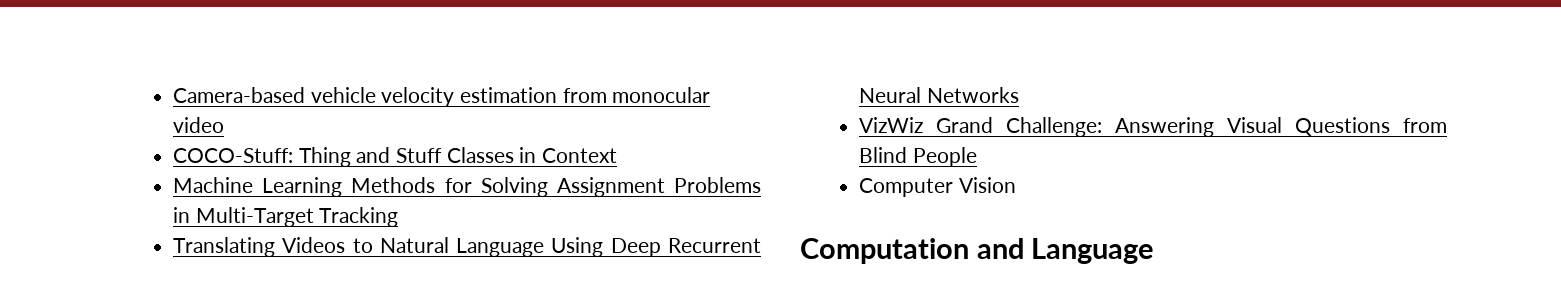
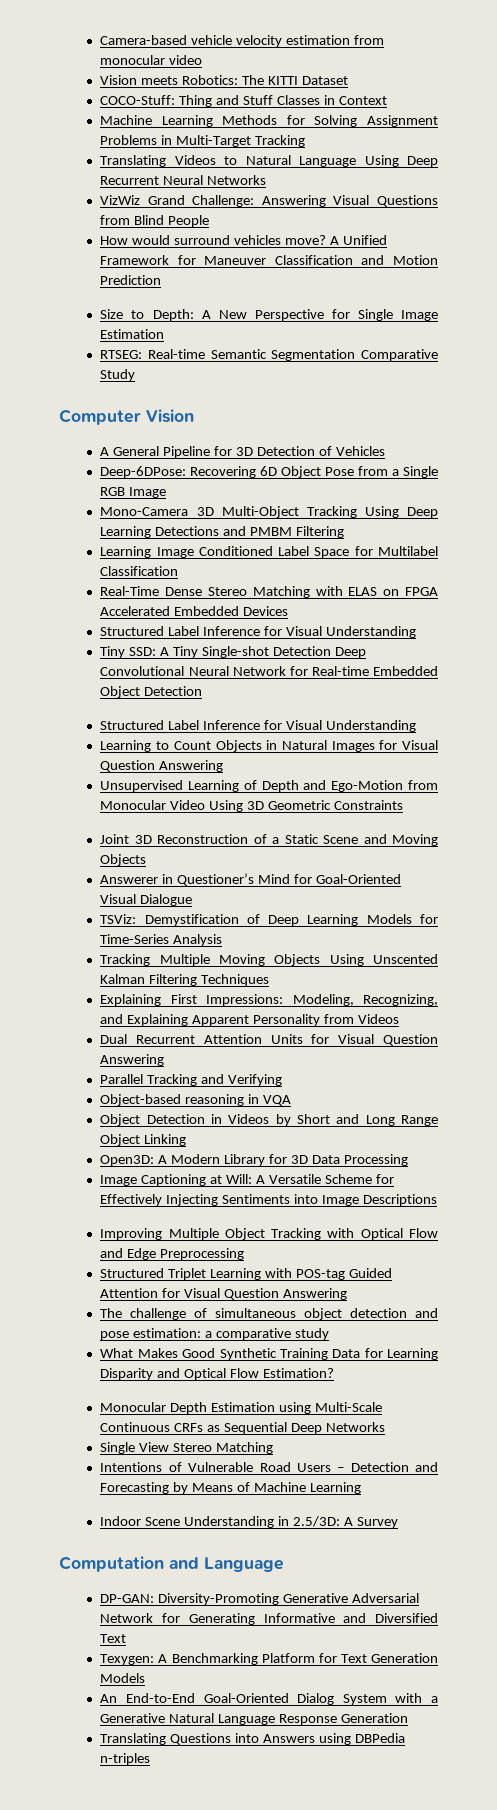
(225, 125) none -> [100,75,348,85] // Vision meets Robotics: The KITTI Dataset
[859,177,1016,197] [800,238,1154,264] Computer Vision // Computation and Language -> [100,235,387,245] [100,255,438,265] [100,275,162,285] [100,309,438,321] [100,329,165,339] [100,349,438,361] [100,369,136,381] [59,409,194,425] [100,446,385,458] [100,466,439,478] [100,487,167,498] [100,506,438,518] [100,526,345,538] [100,546,438,558] [100,566,179,576] [100,586,438,598] [100,606,289,616] [100,626,416,638] [100,646,366,658] [100,666,438,676] [100,686,203,698] [100,720,416,732] [100,740,438,752] [100,760,224,772] [100,780,438,792] [100,800,403,812] [100,834,438,846] [100,854,147,866] [100,873,401,886] [100,894,193,906] [100,914,438,926] [100,934,223,946] [100,954,438,966] [100,974,270,986] [100,994,438,1006] [100,1014,399,1026] [100,1034,438,1046] [100,1054,165,1066] [100,1074,283,1086] [100,1094,292,1106] [100,1114,438,1126] [100,1134,187,1146] [100,1154,408,1166] [100,1174,394,1186] [100,1194,437,1206] [100,1228,438,1240] [100,1248,245,1260] [100,1268,392,1280] [100,1288,348,1300] [100,1308,439,1320] [100,1328,330,1340] [100,1348,438,1360] [100,1368,335,1380] [100,1402,383,1414] [100,1422,385,1434] [100,1442,274,1454] [100,1462,438,1472] [100,1482,361,1494] [100,1516,398,1528] [59,1556,284,1572] [100,1593,420,1605] [100,1613,438,1625] [100,1634,127,1643] [100,1653,438,1665] [100,1673,146,1683] [100,1693,438,1705] [100,1713,409,1725] [100,1733,405,1745] [100,1753,151,1765] How would surround vehicles move? A Unified Framework for Maneuver Classification and Motion Prediction // Size to Depth: A New Perspective for Single Image Estimation // RTSEG: Real-time Semantic Segmentation Comparative Study // Computer Vision // A General Pipeline for 3D Detection of Vehicles // Deep-6DPose: Recovering 6D Object Pose from a Single RGB Image // Mono-Camera 3D Multi-Object Tracking Using Deep Learning Detections and PMBM Filtering // Learning Image Conditioned Label Space for Multilabel Classification // Real-Time Dense Stereo Matching with ELAS on FPGA Accelerated Embedded Devices // Structured Label Inference for Visual Understanding // Tiny SSD: A Tiny Single-shot Detection Deep Convolutional Neural Network for Real-time Embedded Object Detection // Structured Label Inference for Visual Understanding // Learning to Count Objects in Natural Images for Visual Question Answering // Unsupervised Learning of Depth and Ego-Motion from Monocular Video Using 3D Geometric Constraints // Joint 3D Reconstruction of a Static Scene and Moving Objects // Answerer in Questioner’s Mind for Goal-Oriented Visual Dialogue // TSViz: Demystification of Deep Learning Models for Time-Series Analysis // Tracking Multiple Moving Objects Using Unscented Kalman Filtering Techniques // Explaining First Impressions: Modeling, Recognizing, and Explaining Apparent Personality from Videos // Dual Recurrent Attention Units for Visual Question Answering // Parallel Tracking and Verifying // Object-based reasoning in VQA // Object Detection in Videos by Short and Long Range Object Linking // Open3D: A Modern Library for 3D Data Processing // Image Captioning at Will: A Versatile Scheme for Effectively Injecting Sentiments into Image Descriptions // Improving Multiple Object Tracking with Optical Flow and Edge Preprocessing // Structured Triplet Learning with POS-tag Guided Attention for Visual Question Answering // The challenge of simultaneous object detection and pose estimation: a comparative study // What Makes Good Synthetic Training Data for Learning Disparity and Optical Flow Estimation? // Monocular Depth Estimation using Multi-Scale Continuous CRFs as Sequential Deep Networks // Single View Stereo Matching // Intentions of Vulnerable Road Users – Detection and Forecasting by Means of Machine Learning // Indoor Scene Understanding in 2.5/3D: A Survey // Computation and Language // DP-GAN: Diversity-Promoting Generative Adversarial Network for Generating Informative and Diversified Text // Texygen: A Benchmarking Platform for Text Generation Models // An End-to-End Goal-Oriented Dialog System with a Generative Natural Language Response Generation // Translating Questions into Answers using DBPedia n-triples

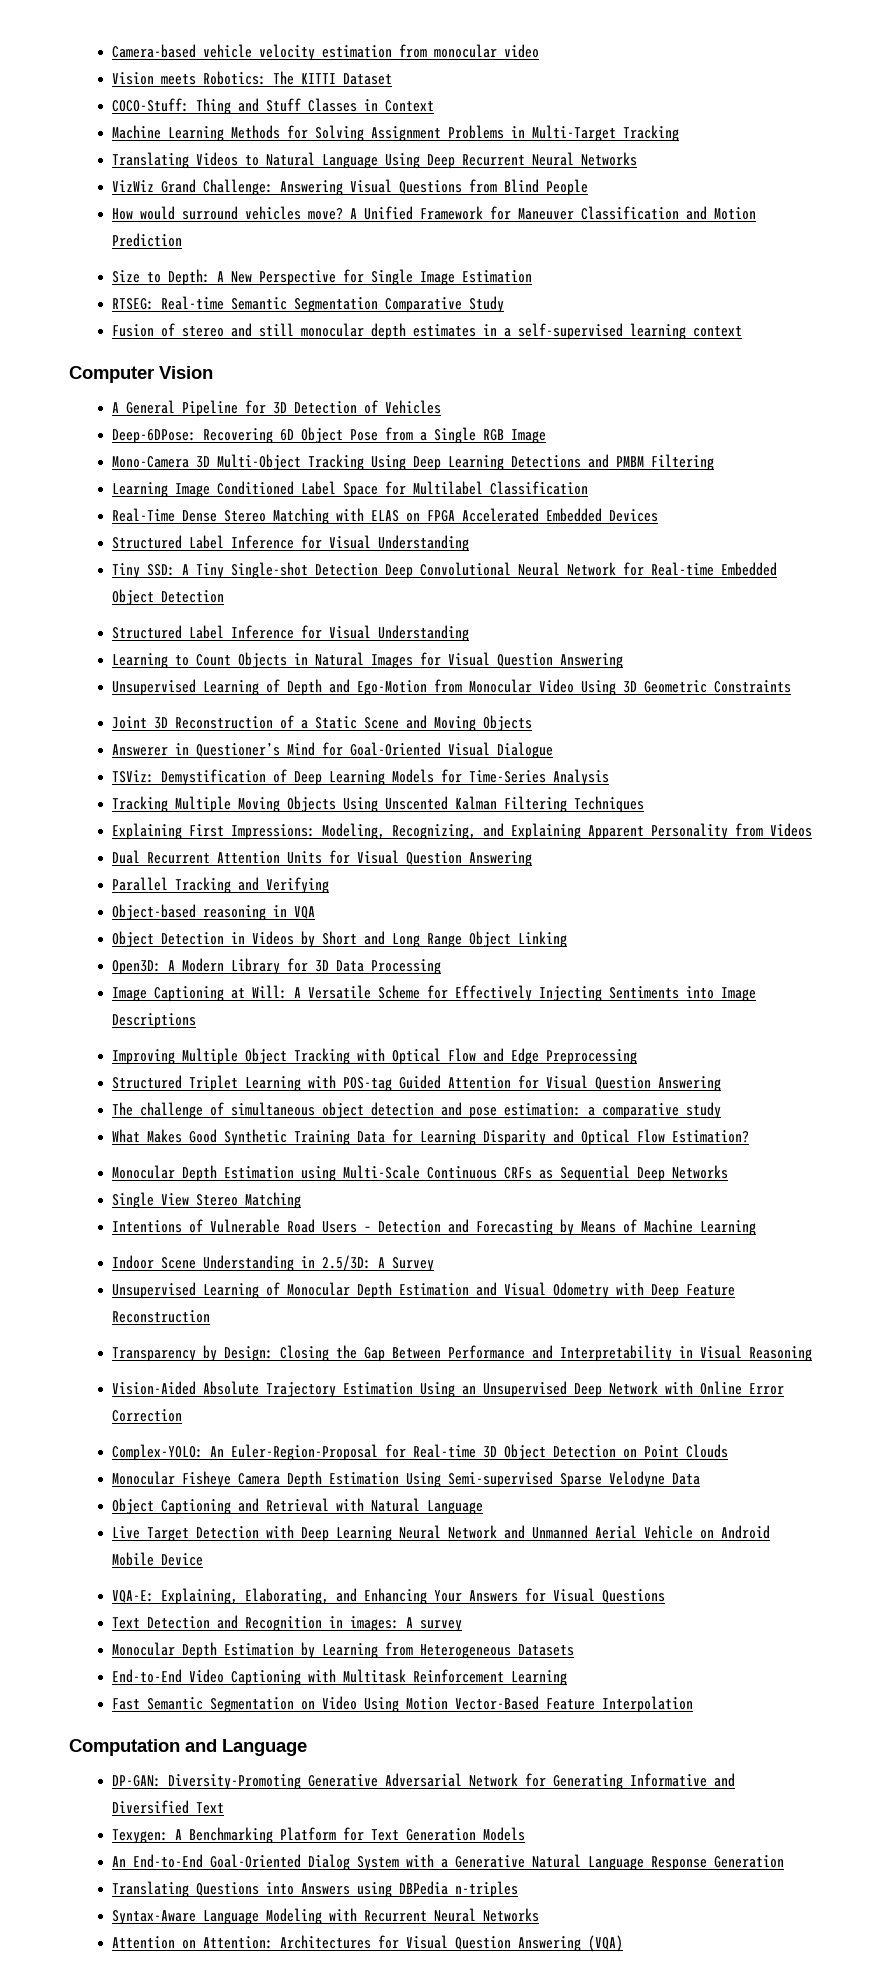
(136, 375) none -> [111,323,742,340] // Fusion of stereo and still monocular depth estimates in a self-supervised learning context
(398, 1522) none -> [111,1282,735,1299] [111,1310,210,1323] [111,1345,812,1362] [111,1381,784,1398] [111,1409,182,1422] [111,1444,728,1461] [111,1471,700,1488] [111,1498,483,1515] [111,1525,770,1542] [111,1552,203,1566] [111,1588,665,1605] [111,1615,462,1632] [111,1642,574,1659] [111,1669,567,1686] [111,1696,693,1713] // Unsupervised Learning of Monocular Depth Estimation and Visual Odometry with Deep Feature Reconstruction // Transparency by Design: Closing the Gap Between Performance and Interpretability in Visual Reasoning // Vision-Aided Absolute Trajectory Estimation Using an Unsupervised Deep Network with Online Error Correction // Complex-YOLO: An Euler-Region-Proposal for Real-time 3D Object Detection on Point Clouds // Monocular Fisheye Camera Depth Estimation Using Semi-supervised Sparse Velodyne Data // Object Captioning and Retrieval with Natural Language // Live Target Detection with Deep Learning Neural Network and Unmanned Aerial Vehicle on Android Mobile Device // VQA-E: Explaining, Elaborating, and Enhancing Your Answers for Visual Questions // Text Detection and Recognition in images: A survey // Monocular Depth Estimation by Learning from Heterogeneous Datasets // End-to-End Video Captioning with Multitask Reinforcement Learning // Fast Semantic Segmentation on Video Using Motion Vector-Based Feature Interpolation
(151, 1759) none -> [111,1908,539,1925] [111,1935,623,1952] // Syntax-Aware Language Modeling with Recurrent Neural Networks // Attention on Attention: Architectures for Visual Question Answering (VQA)

